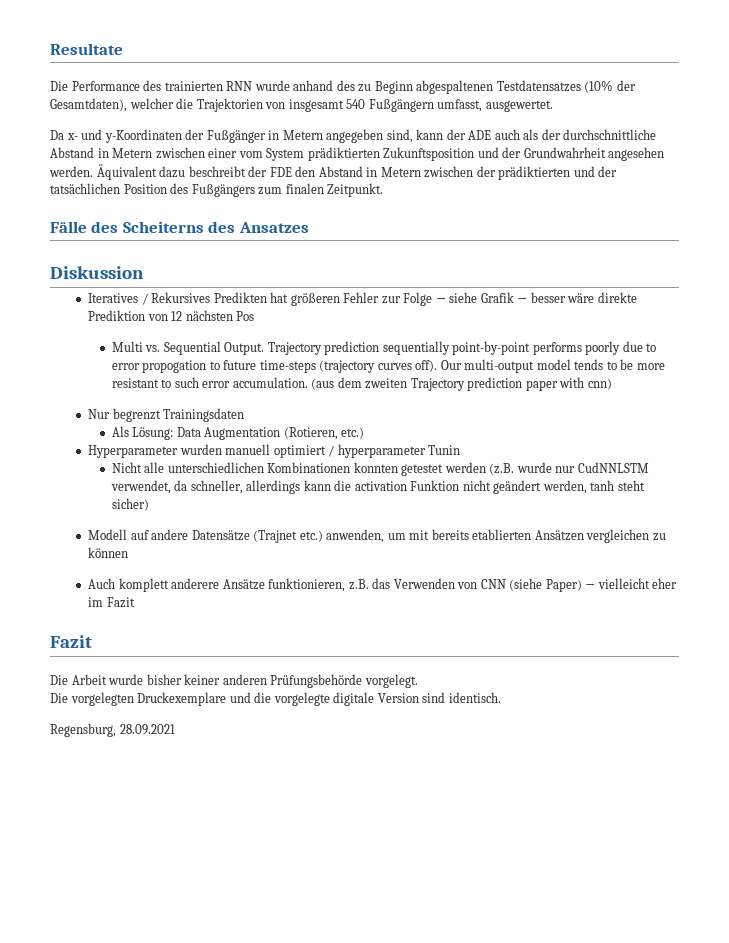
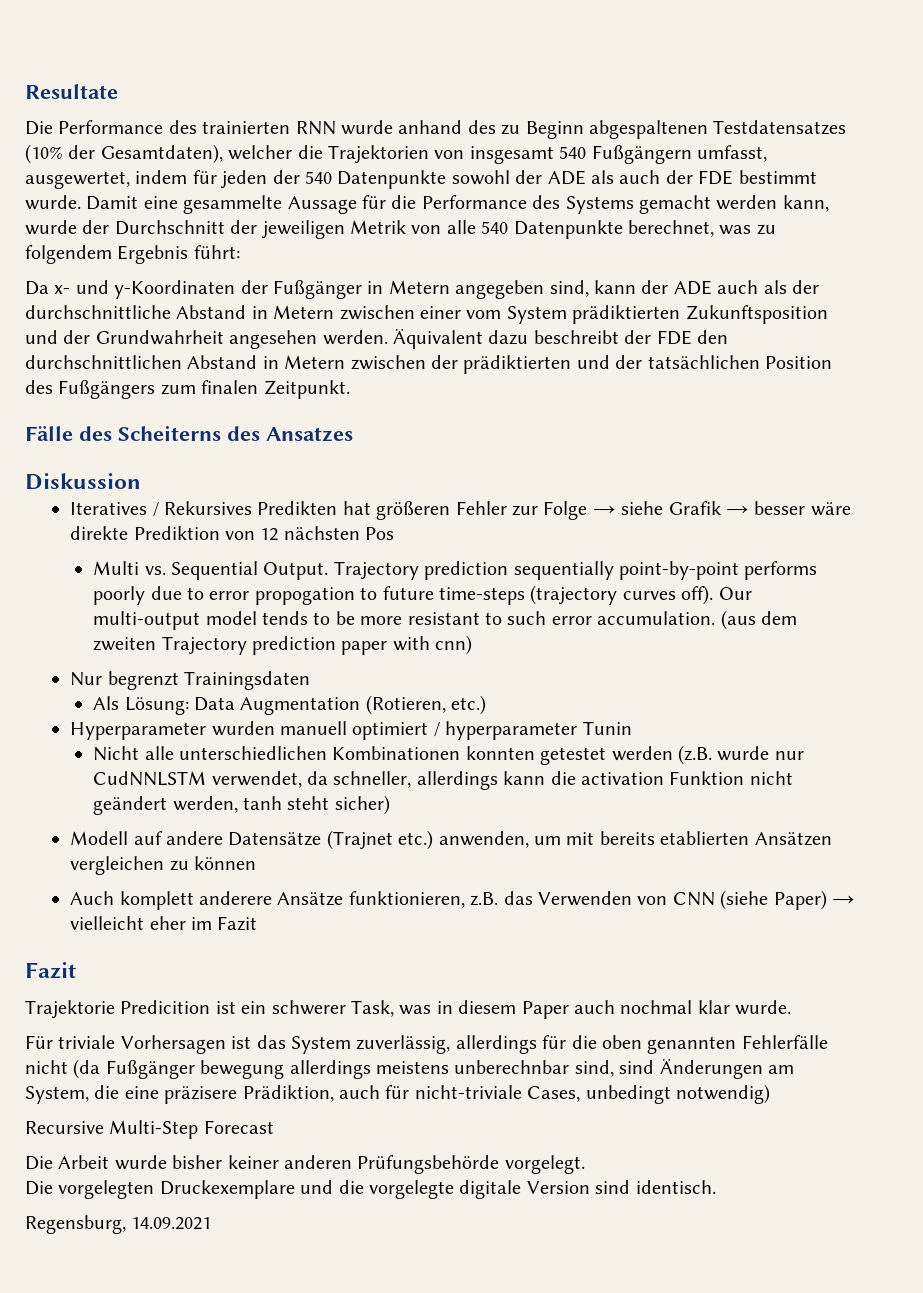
[485,100,553,112] ausgewertet. -> [25,170,817,189] [25,195,829,214] [25,220,776,239] [25,245,240,264] ausgewertet, indem für jeden der 540 Datenpunkte sowohl der ADE als auch der FDE bestimmt wurde. Damit eine gesammelte Aussage für die Performance des Systems gemacht werden kann, wurde der Durchschnitt der jeweiligen Metrik von alle 540 Datenpunkte berechnet, was zu folgendem Ergebnis führt:
(316, 171) none -> [25,355,182,369] durchschnittlichen
(92, 641) none -> [25,1000,792,1019] [25,1035,828,1054] [25,1059,794,1079] [25,1084,770,1104] [25,1120,274,1139] // Trajektorie Predicition ist ein schwerer Task, was in diesem Paper auch nochmal klar wurde. // Für triviale Vorhersagen ist das System zuverlässig, allerdings für die oben genannten Fehlerfälle nicht (da Fußgänger bewegung allerdings meistens unberechnbar sind, sind Änderungen am System, die eine präzisere Prädiktion, auch für nicht-triviale Cases, unbedingt notwendig) // Recursive Multi-Step Forecast
[119,724,175,735] 28.09.2021 -> [131,1217,212,1230] 14.09.2021

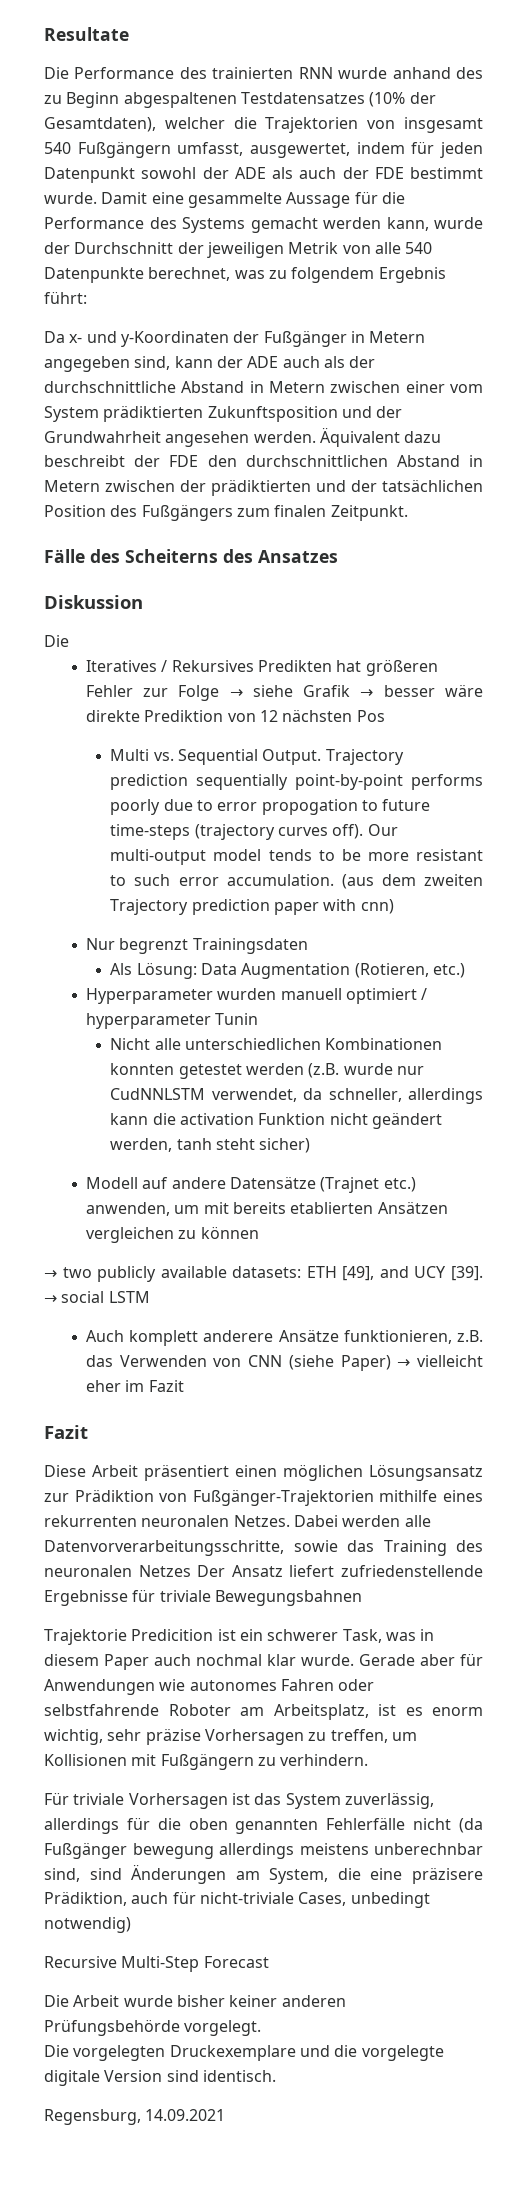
[272,170,447,189] der 540 Datenpunkte -> [44,167,135,183] Datenpunkt
(141, 481) none -> [44,635,69,647] // Die
(256, 863) none -> [44,1266,483,1282] [44,1291,150,1303] // → two publicly available datasets: ETH [49], and UCY [39]. → social LSTM
(76, 970) none -> [44,1464,483,1481] [44,1489,484,1506] [44,1515,431,1527] [44,1540,483,1556] [44,1565,483,1577] [44,1589,362,1606] // Diese Arbeit präsentiert einen möglichen Lösungsansatz zur Prädiktion von Fußgänger-Trajektorien mithilfe eines rekurrenten neuronalen Netzes. Dabei werden alle Datenvorverarbeitungsschritte, sowie das Training des neuronalen Netzes Der Ansatz liefert zufriedenstellende Ergebnisse für triviale Bewegungsbahnen
(792, 1007) none -> [359,1653,483,1666] [44,1679,375,1695] [44,1704,483,1720] [44,1728,417,1745] [44,1753,369,1770] Gerade aber für Anwendungen wie autonomes Fahren oder selbstfahrende Roboter am Arbeitsplatz, ist es enorm wichtig, sehr präzise Vorhersagen zu treffen, um Kollisionen mit Fußgängern zu verhindern.

